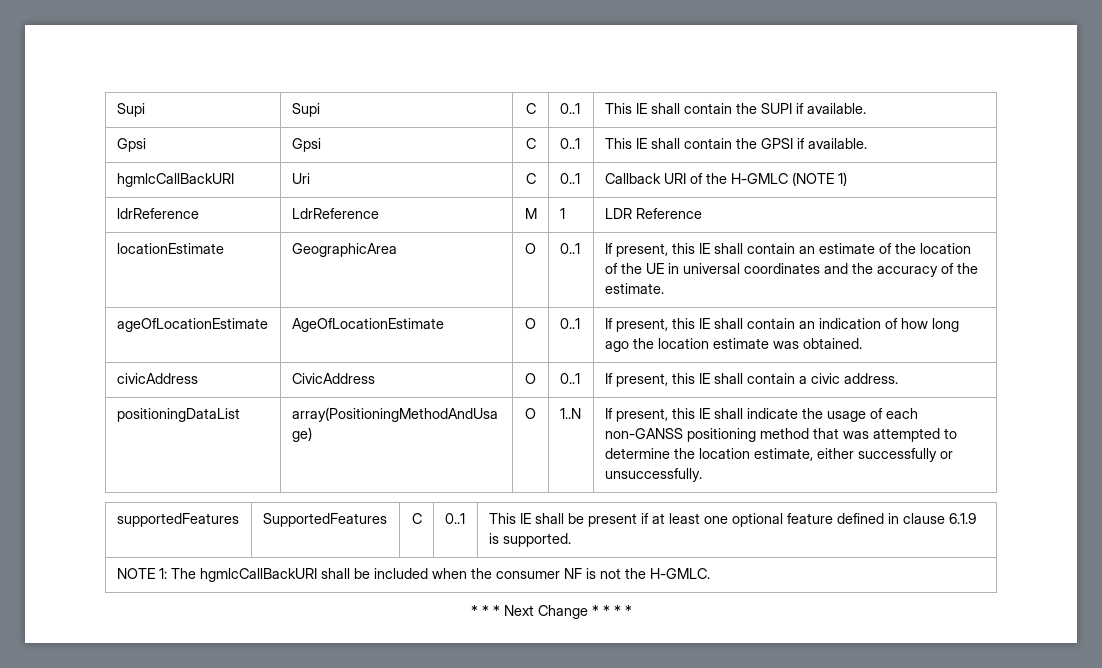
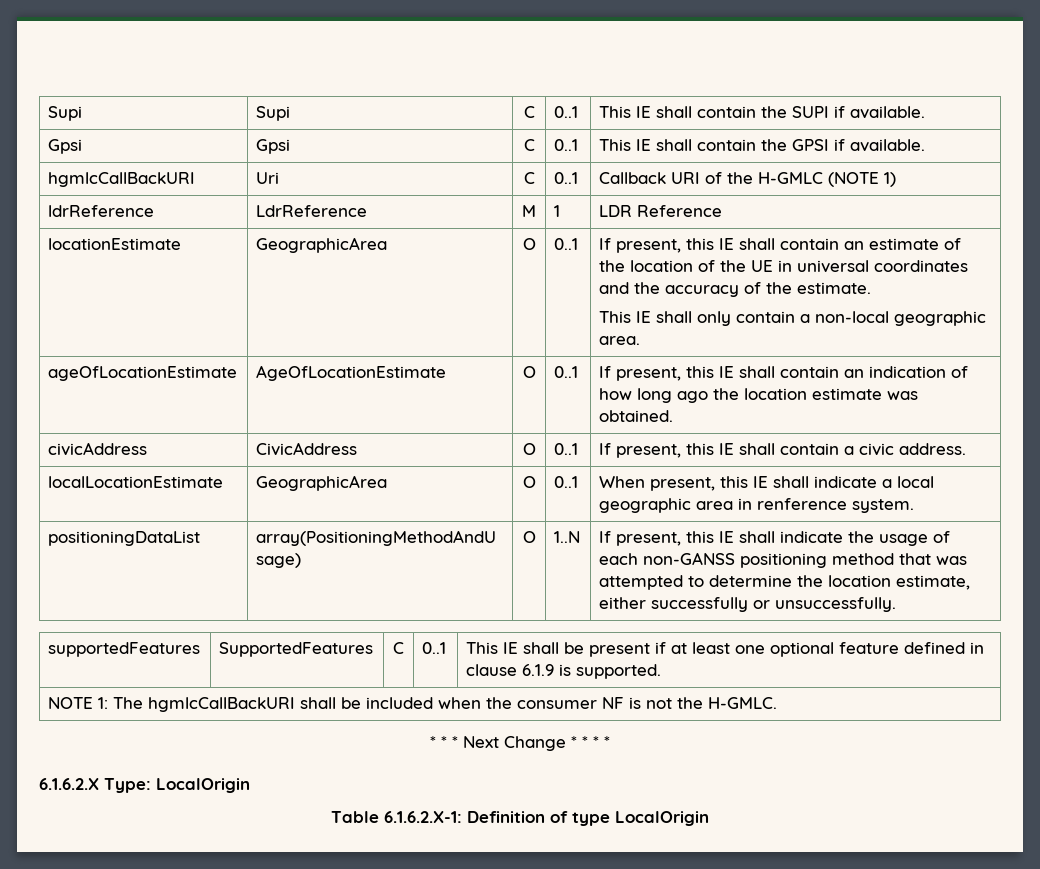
(664, 288) none -> [599,311,987,326] [599,336,641,345] // This IE shall only contain a non-local geographic area.
(898, 378) none -> [48,476,224,488] [256,475,388,491] [522,476,536,488] [554,476,579,488] [599,476,935,491] [599,498,915,513] // localLocationEstimate | GeographicArea | O | 0..1 | When present, this IE shall indicate a local geographic area in renference system.
(632, 610) none -> [39,778,250,793] [331,811,709,826] // 6.1.6.2.X Type: LocalOrigin // Table 6.1.6.2.X-1: Definition of type LocalOrigin

